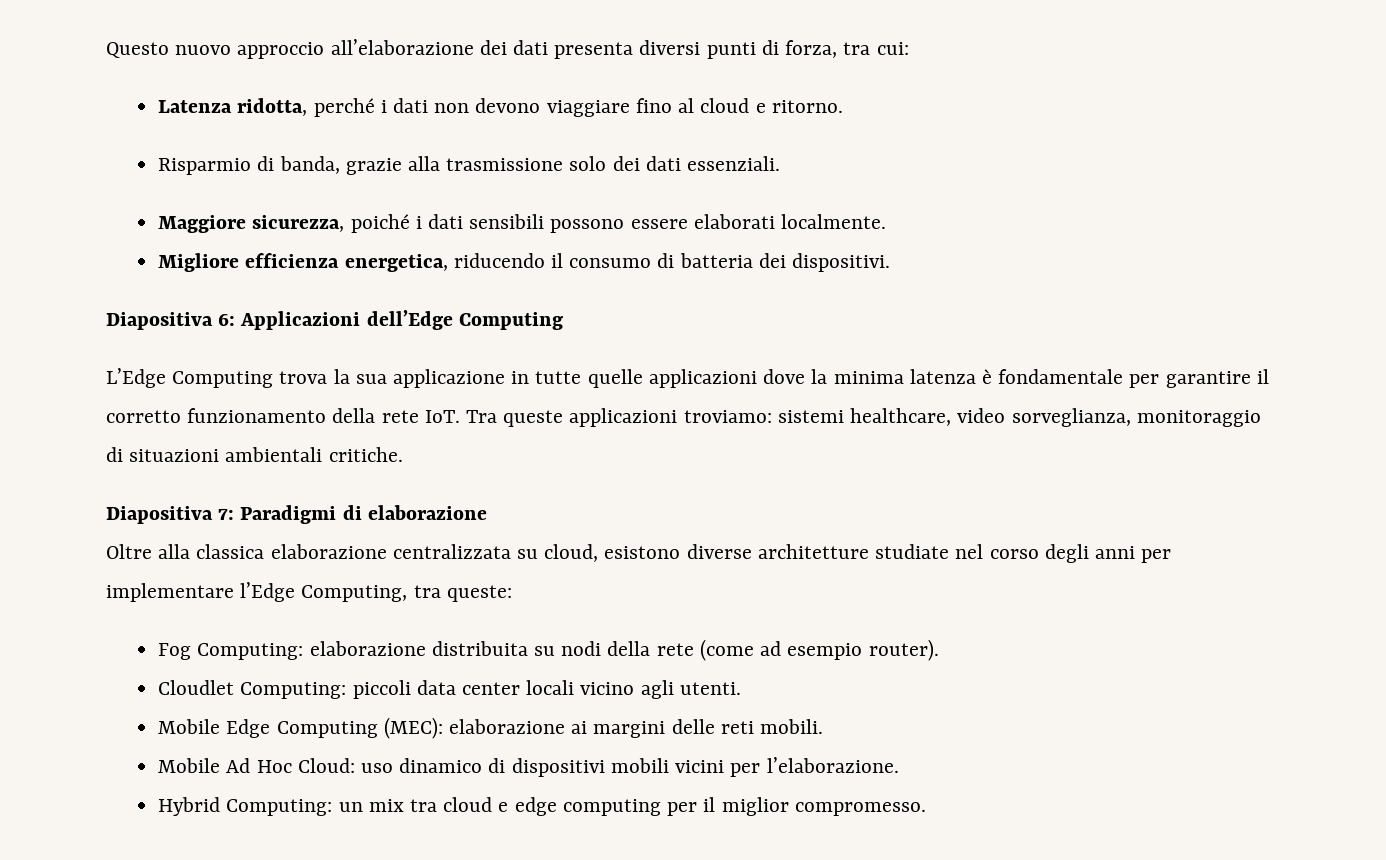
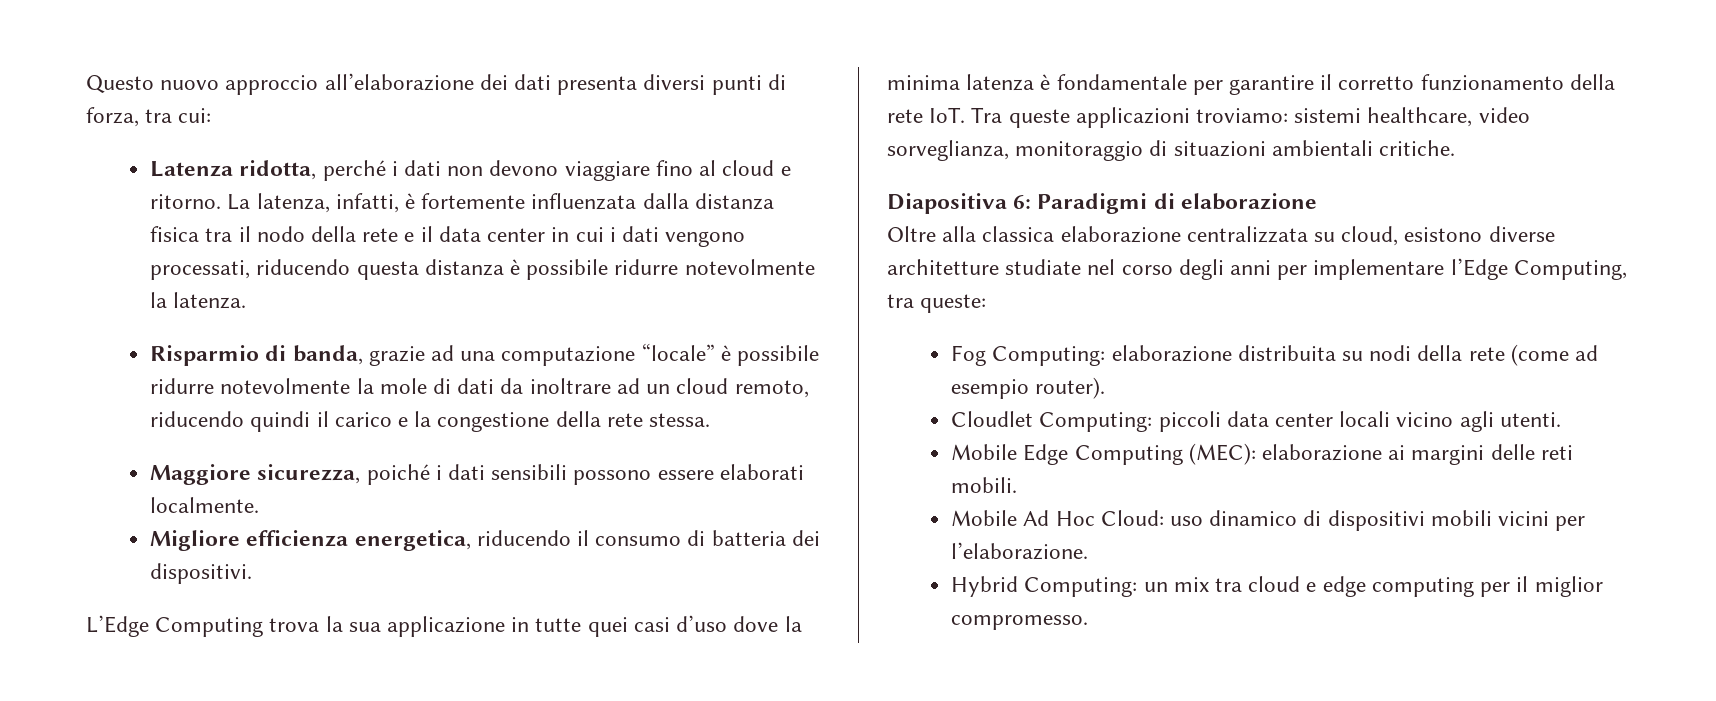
[158,156,781,175] // Risparmio di banda, grazie alla trasmissione solo dei dati essenziali. -> [227,193,774,213] [150,226,746,247] [150,259,815,280] [150,292,247,309] [150,343,820,366] [150,378,809,398] [150,411,711,432] La latenza, infatti, è fortemente influenzata dalla distanza fisica tra il nodo della rete e il data center in cui i dati vengono processati, riducendo questa distanza è possibile ridurre notevolmente la latenza. // Risparmio di banda, grazie ad una computazione “locale” è possibile ridurre notevolmente la mole di dati da inoltrare ad un cloud remoto, riducendo quindi il carico e la congestione della rete stessa.
[106,310,563,330] // Diapositiva 6: Applicazioni dell’Edge Computing -> (253, 573) none
[587,369,757,388] quelle applicazioni -> [587,615,728,637] quei casi d’uso
[218,508,235,520] 7: -> [1013,195,1032,209] 6:

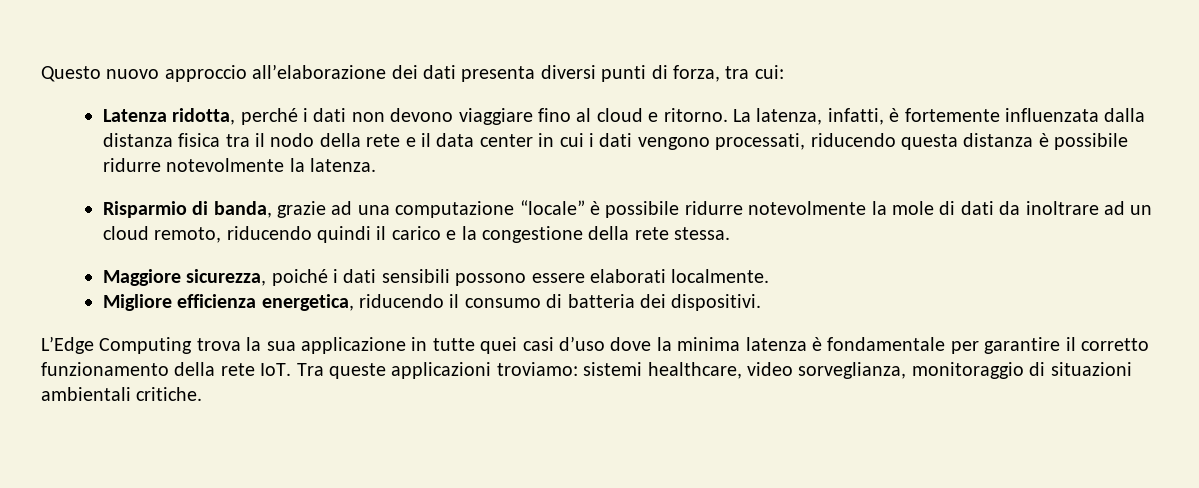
[887,193,1317,214] [887,226,1555,246] [887,258,1627,280] [887,294,987,313] [951,344,1599,366] [951,377,1106,399] [951,411,1561,432] [951,443,1573,465] [951,477,1018,493] [951,510,1586,531] [951,542,1089,560] [951,576,1603,597] [951,615,1089,630] // Diapositiva 6: Paradigmi di elaborazione // Oltre alla classica elaborazione centralizzata su cloud, esistono diverse architetture studiate nel corso degli anni per implementare l’Edge Computing, tra queste: // Fog Computing: elaborazione distribuita su nodi della rete (come ad esempio router). // Cloudlet Computing: piccoli data center locali vicino agli utenti. // Mobile Edge Computing (MEC): elaborazione ai margini delle reti mobili. // Mobile Ad Hoc Cloud: uso dinamico di dispositivi mobili vicini per l’elaborazione. // Hybrid Computing: un mix tra cloud e edge computing per il miglior compromesso. -> (203, 394) none

